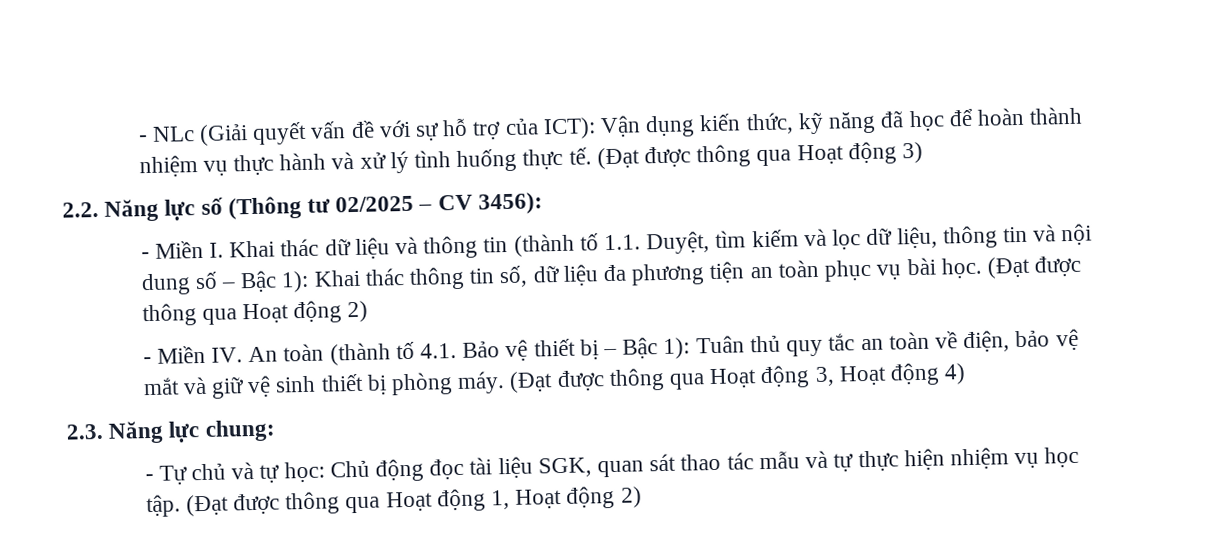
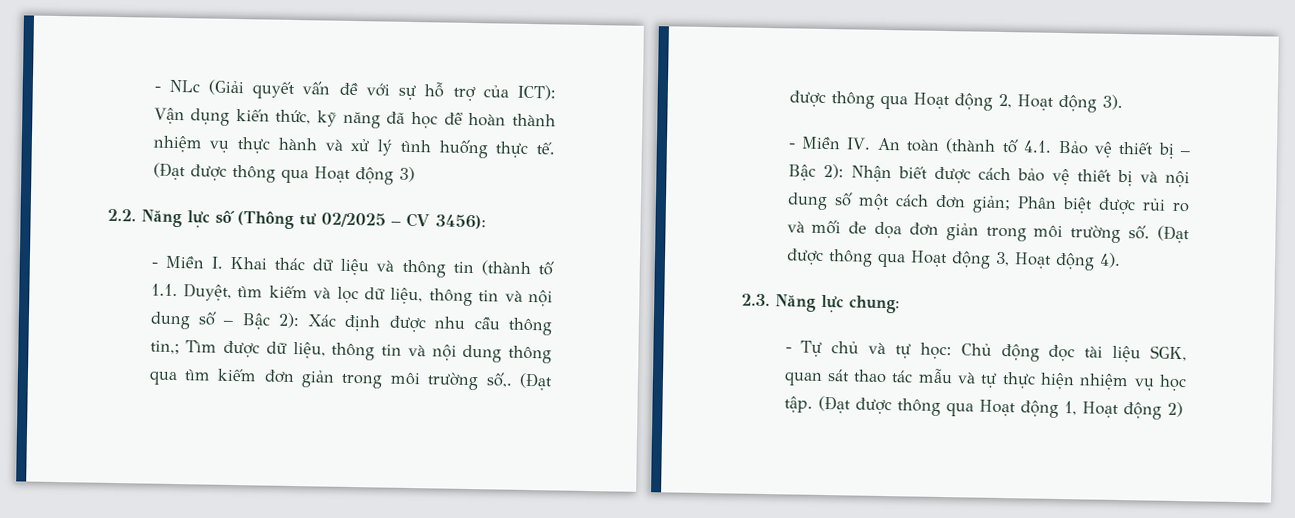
[281,255,1083,293] [141,300,369,327] 1): Khai thác thông tin số, dữ liệu đa phương tiện an toàn phục vụ bài học. (Đạt được thông qua Hoạt động 2) -> [278,312,552,336] [149,340,553,364] [148,368,553,391] [788,90,1123,113] 2): Xác định được nhu cầu thông tin,; Tìm được dữ liệu, thông tin và nội dung thông qua tìm kiếm đơn giản trong môi trường số,. (Đạt được thông qua Hoạt động 2, Hoạt động 3).
[663,328,1079,359] [142,371,506,399] 1): Tuân thủ quy tắc an toàn về điện, bảo vệ mắt và giữ vệ sinh thiết bị phòng máy. -> [822,163,1190,188] [786,192,1190,215] [786,219,1151,244] 2): Nhận biết được cách bảo vệ thiết bị và nội dung số một cách đơn giản; Phân biệt được rủi ro và mối đe dọa đơn giản trong môi trường số.
[944,363,967,385] 4) -> [1098,252,1121,268] 4).

